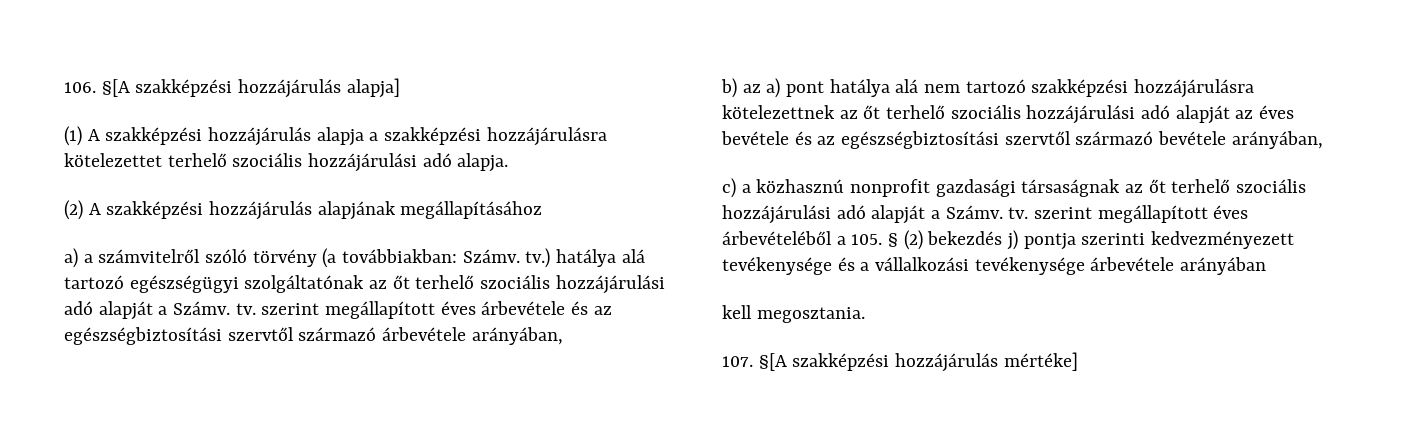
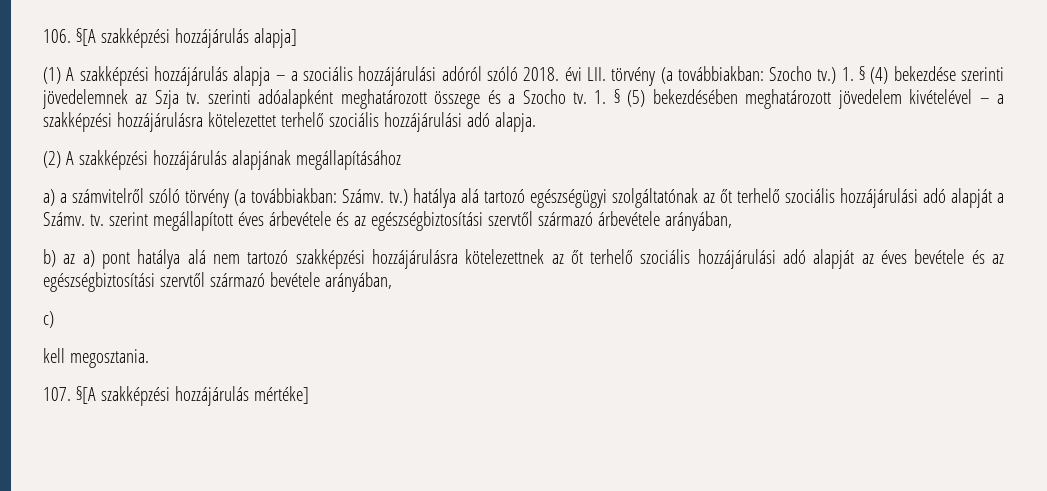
(364, 136) none -> [275,66,1004,86] [42,89,990,109] – a szociális hozzájárulási adóról szóló 2018. évi LII. törvény (a továbbiakban: Szocho tv.) 1. § (4) bekezdése szerinti jövedelemnek az Szja tv. szerinti adóalapként meghatározott összege és a Szocho tv. 1. § (5) bekezdésében meghatározott jövedelem kivételével –
[741,179,1307,197] [722,205,1249,224] [722,230,1295,250] [722,257,1267,275] a közhasznú nonprofit gazdasági társaságnak az őt terhelő szociális hozzájárulási adó alapját a Számv. tv. szerint megállapított éves árbevételéből a 105. § (2) bekezdés j) pontja szerinti kedvezményezett tevékenysége és a vállalkozási tevékenysége árbevétele arányában -> (54, 319) none

